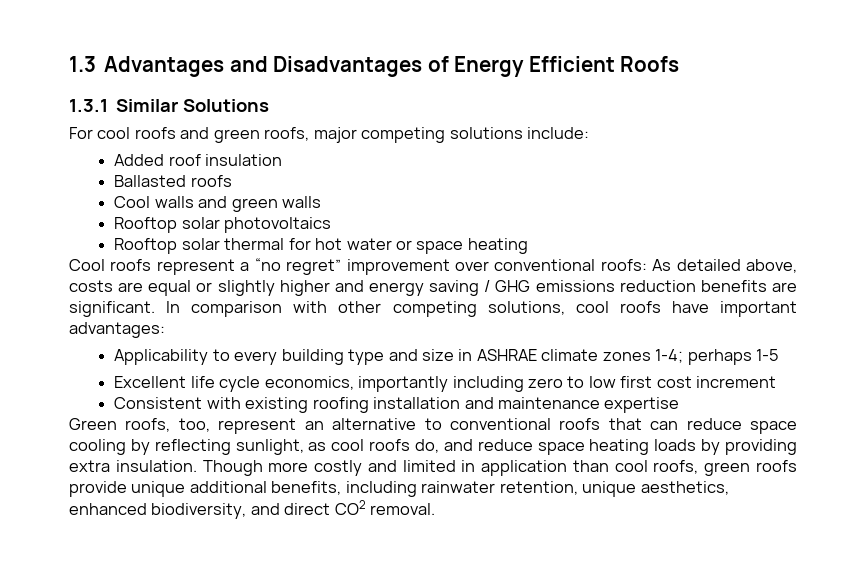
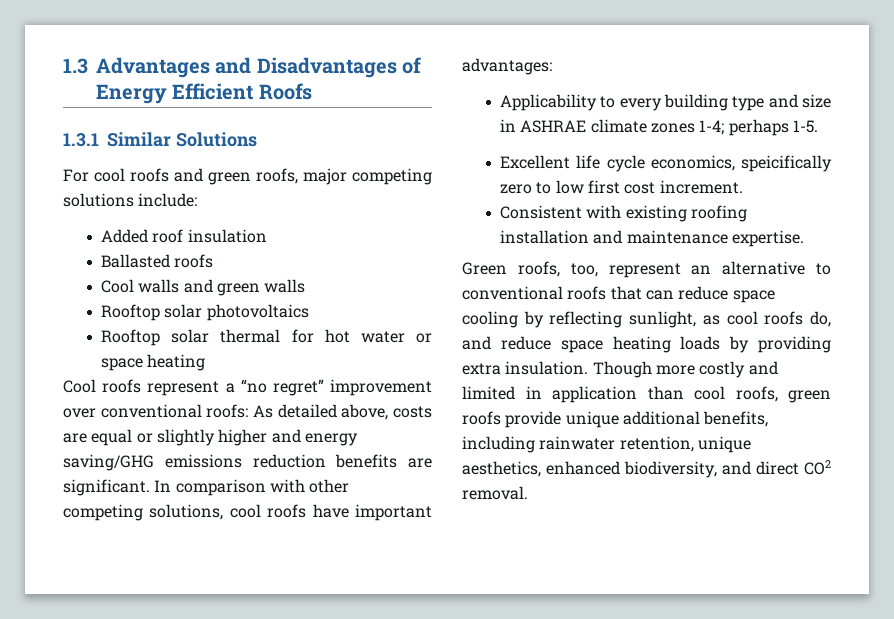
[429,280,531,296] saving / GHG -> [63,454,154,471] saving/GHG
[756,349,780,361] 1-5 -> [792,120,818,133] 1-5.
[358,376,524,392] importantly including -> [741,155,832,172] speicifically
[696,376,777,388] increment -> [659,180,743,194] increment.
[604,397,680,413] expertise -> [732,230,805,247] expertise.

